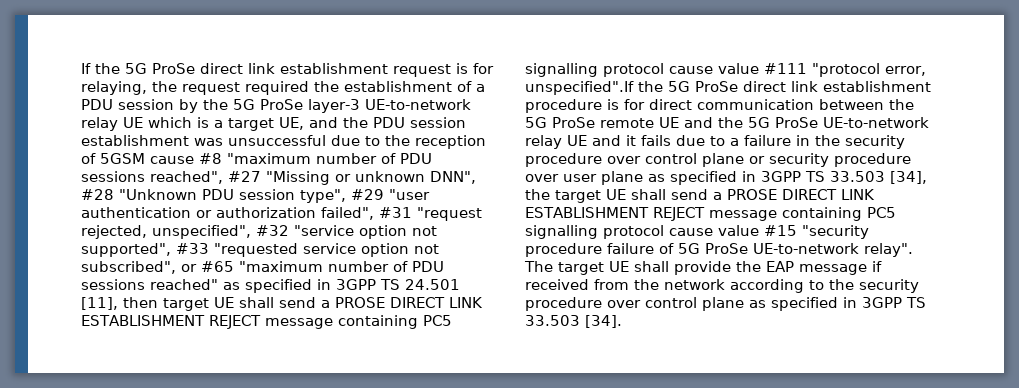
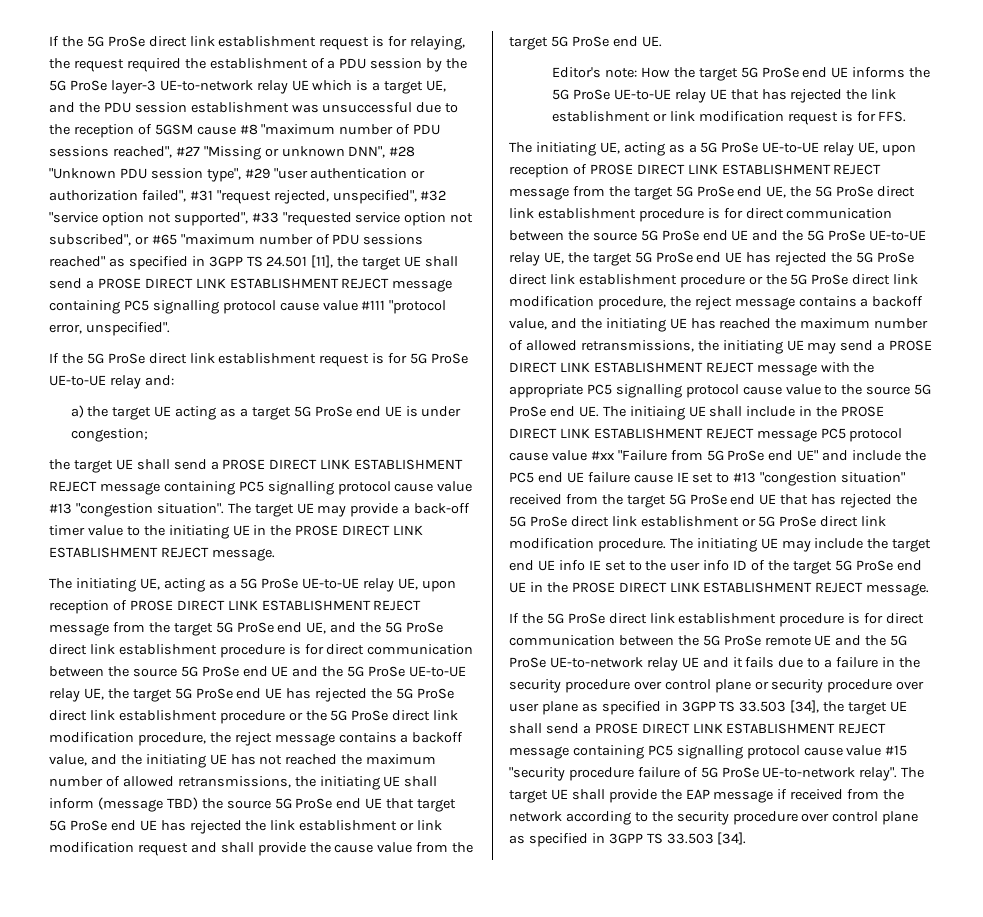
[123,297,158,308] then -> [337,256,359,267] the
[525,81,634,95] unspecified".If -> [85,322,170,336] [49,353,469,367] [49,375,174,389] [70,405,462,420] [70,428,148,442] [49,459,464,473] [49,481,473,495] [49,503,471,517] [49,525,424,539] [49,547,275,561] [49,578,457,592] [49,600,422,614] [49,622,444,636] [49,644,474,658] [49,666,467,677] [49,688,454,702] [49,710,459,724] [49,732,464,746] [49,754,437,768] [49,776,438,790] [49,797,457,812] [49,820,443,834] [49,842,474,856] [509,36,662,50] [552,67,931,81] [552,89,897,103] [552,111,907,125] [509,142,917,156] [509,164,882,178] [509,186,916,200] [509,208,893,222] [509,230,927,241] [509,252,914,266] [509,274,919,288] [509,296,924,310] [509,318,929,332] [509,340,933,354] [509,362,875,376] [509,384,932,398] [509,406,885,420] [509,428,903,442] [509,450,927,461] [509,472,906,486] [509,494,918,508] [509,516,887,527] [509,538,932,552] [509,560,922,574] [509,582,930,596] [509,613,519,623] unspecified". // If the 5G ProSe direct link establishment request is for 5G ProSe UE-to-UE relay and: // a) the target UE acting as a target 5G ProSe end UE is under congestion; // the target UE shall send a PROSE DIRECT LINK ESTABLISHMENT REJECT message containing PC5 signalling protocol cause value #13 "congestion situation". The target UE may provide a back-off timer value to the initiating UE in the PROSE DIRECT LINK ESTABLISHMENT REJECT message. // The initiating UE, acting as a 5G ProSe UE-to-UE relay UE, upon reception of PROSE DIRECT LINK ESTABLISHMENT REJECT message from the target 5G ProSe end UE, and the 5G ProSe direct link establishment procedure is for direct communication between the source 5G ProSe end UE and the 5G ProSe UE-to-UE relay UE, the target 5G ProSe end UE has rejected the 5G ProSe direct link establishment procedure or the 5G ProSe direct link modification procedure, the reject message contains a backoff value, and the initiating UE has not reached the maximum number of allowed retransmissions, the initiating UE shall inform (message TBD) the source 5G ProSe end UE that target 5G ProSe end UE has rejected the link establishment or link modification request and shall provide the cause value from the target 5G ProSe end UE. // Editor's note: How the target 5G ProSe end UE informs the 5G ProSe UE-to-UE relay UE that has rejected the link establishment or link modification request is for FFS. // The initiating UE, acting as a 5G ProSe UE-to-UE relay UE, upon reception of PROSE DIRECT LINK ESTABLISHMENT REJECT message from the target 5G ProSe end UE, the 5G ProSe direct link establishment procedure is for direct communication between the source 5G ProSe end UE and the 5G ProSe UE-to-UE relay UE, the target 5G ProSe end UE has rejected the 5G ProSe direct link establishment procedure or the 5G ProSe direct link modification procedure, the reject message contains a backoff value, and the initiating UE has reached the maximum number of allowed retransmissions, the initiating UE may send a PROSE DIRECT LINK ESTABLISHMENT REJECT message with the appropriate PC5 signalling protocol cause value to the source 5G ProSe end UE. The initiaing UE shall include in the PROSE DIRECT LINK ESTABLISHMENT REJECT message PC5 protocol cause value #xx "Failure from 5G ProSe end UE" and include the PC5 end UE failure cause IE set to #13 "congestion situation" received from the target 5G ProSe end UE that has rejected the 5G ProSe direct link establishment or 5G ProSe direct link modification procedure. The initiating UE may include the target end UE info IE set to the user info ID of the target 5G ProSe end UE in the PROSE DIRECT LINK ESTABLISHMENT REJECT message. // If

